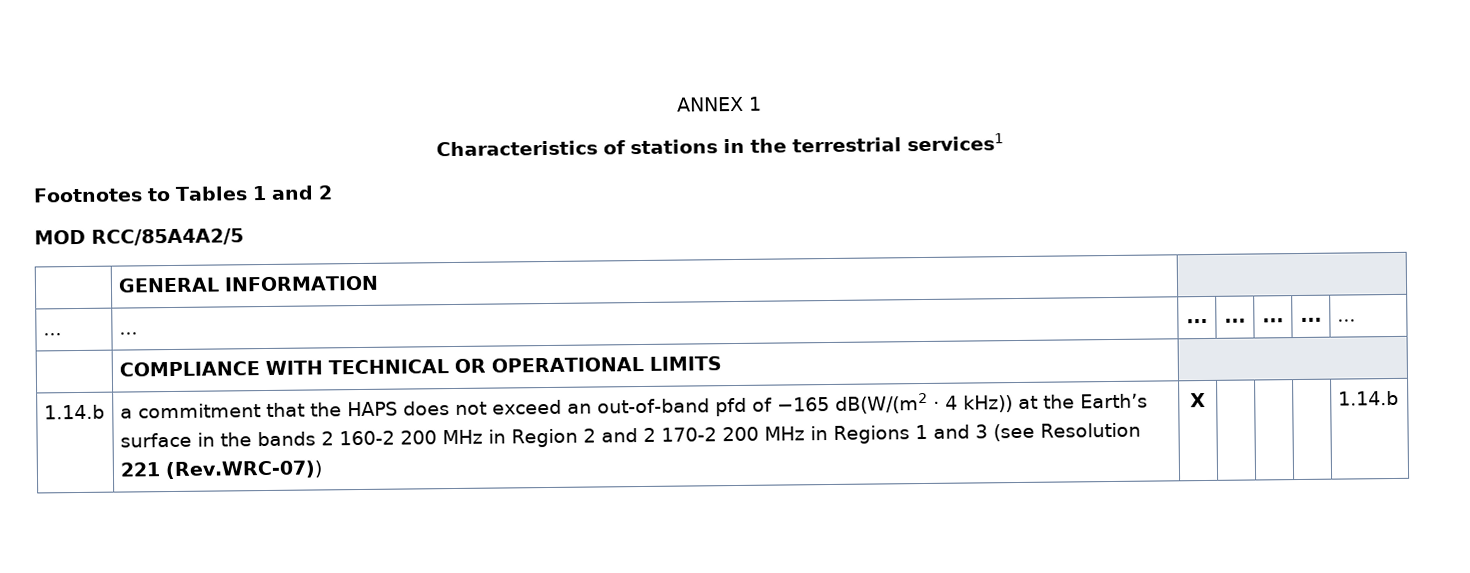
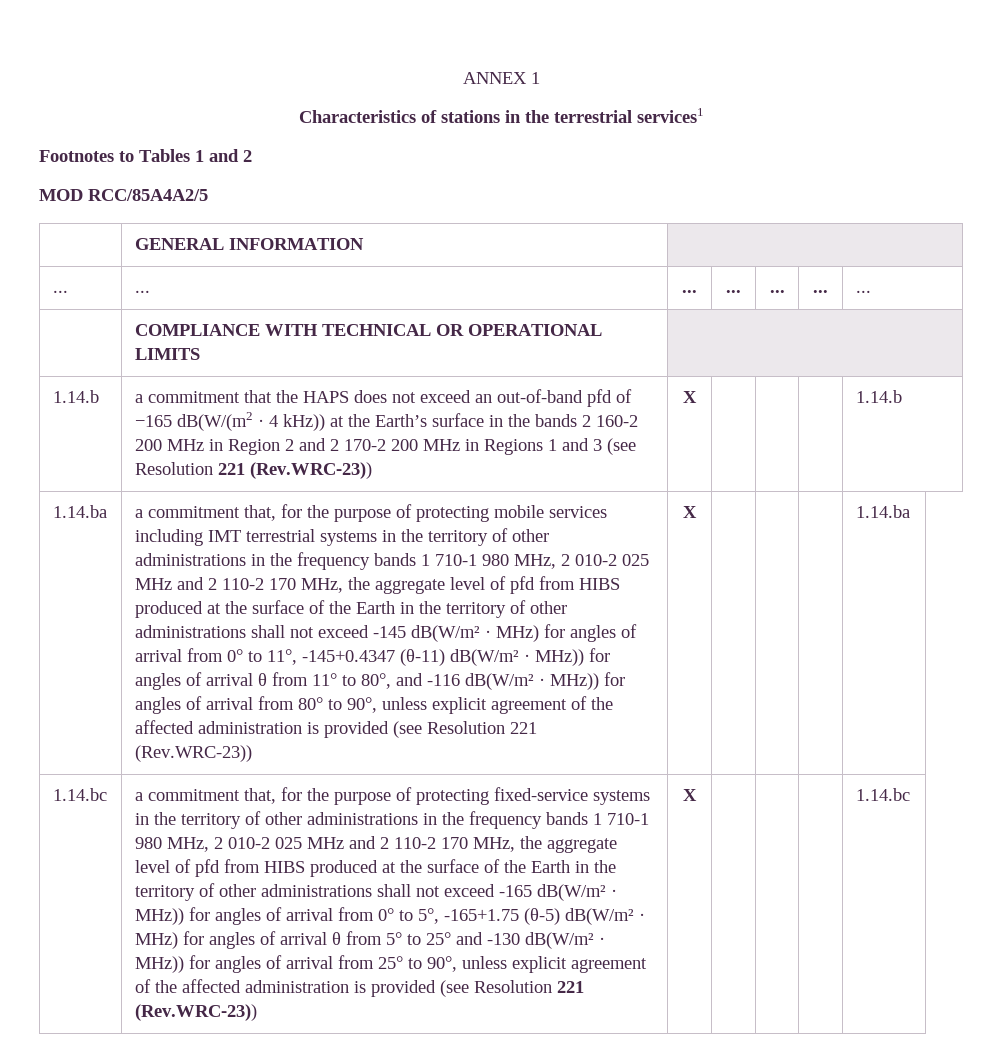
[164,460,323,480] (Rev.WRC-07)) -> [249,462,372,479] (Rev.WRC-23))
(1399, 398) none -> [52,505,107,518] [134,504,607,522] [134,528,549,546] [134,552,649,570] [134,576,620,594] [134,600,567,618] [134,624,637,642] [134,648,610,666] [134,672,625,690] [134,696,613,714] [134,720,537,738] [134,745,252,762] [683,506,697,518] [855,505,910,518] [52,788,107,801] [134,787,650,805] [134,811,649,829] [134,836,617,853] [134,859,616,877] [134,883,617,901] [134,907,645,925] [134,931,605,949] [134,955,647,973] [134,979,584,997] [134,1004,257,1021] [683,789,697,801] [855,788,910,801] // 1.14.ba | a commitment that, for the purpose of protecting mobile services including IMT terrestrial systems in the territory of other administrations in the frequency bands 1 710-1 980 MHz, 2 010-2 025 MHz and 2 110-2 170 MHz, the aggregate level of pfd from HIBS produced at the surface of the Earth in the territory of other administrations shall not exceed -145 dB(W/m² · MHz) for angles of arrival from 0° to 11°, -145+0.4347 (θ-11) dB(W/m² · MHz)) for angles of arrival θ from 11° to 80°, and -116 dB(W/m² · MHz)) for angles of arrival from 80° to 90°, unless explicit agreement of the affected administration is provided (see Resolution 221 (Rev.WRC-23)) | X | | | | 1.14.ba // 1.14.bc | a commitment that, for the purpose of protecting fixed-service systems in the territory of other administrations in the frequency bands 1 710-1 980 MHz, 2 010-2 025 MHz and 2 110-2 170 MHz, the aggregate level of pfd from HIBS produced at the surface of the Earth in the territory of other administrations shall not exceed -165 dB(W/m² · MHz)) for angles of arrival from 0° to 5°, -165+1.75 (θ-5) dB(W/m² · MHz) for angles of arrival θ from 5° to 25° and -130 dB(W/m² · MHz)) for angles of arrival from 25° to 90°, unless explicit agreement of the affected administration is provided (see Resolution 221 (Rev.WRC-23)) | X | | | | 1.14.bc

